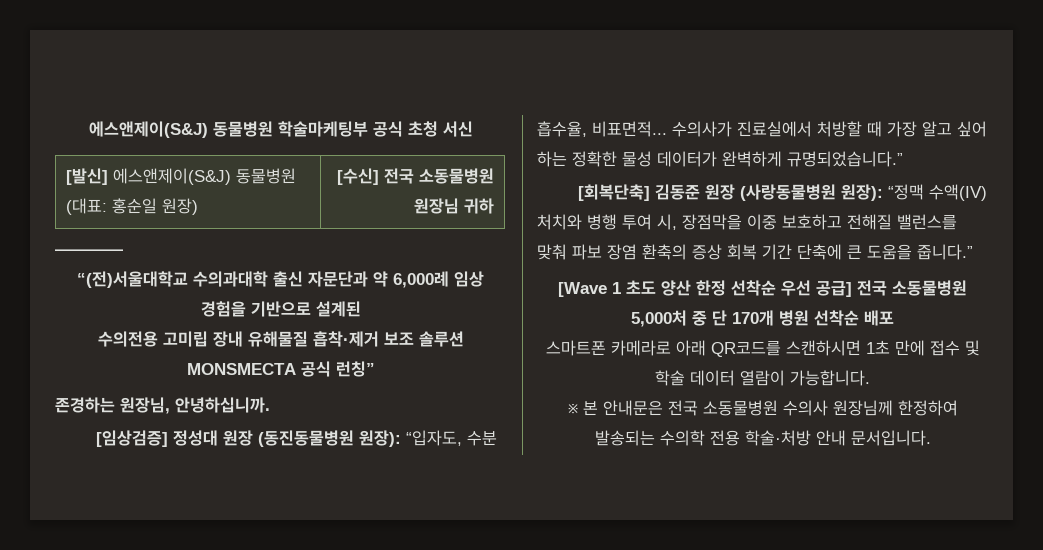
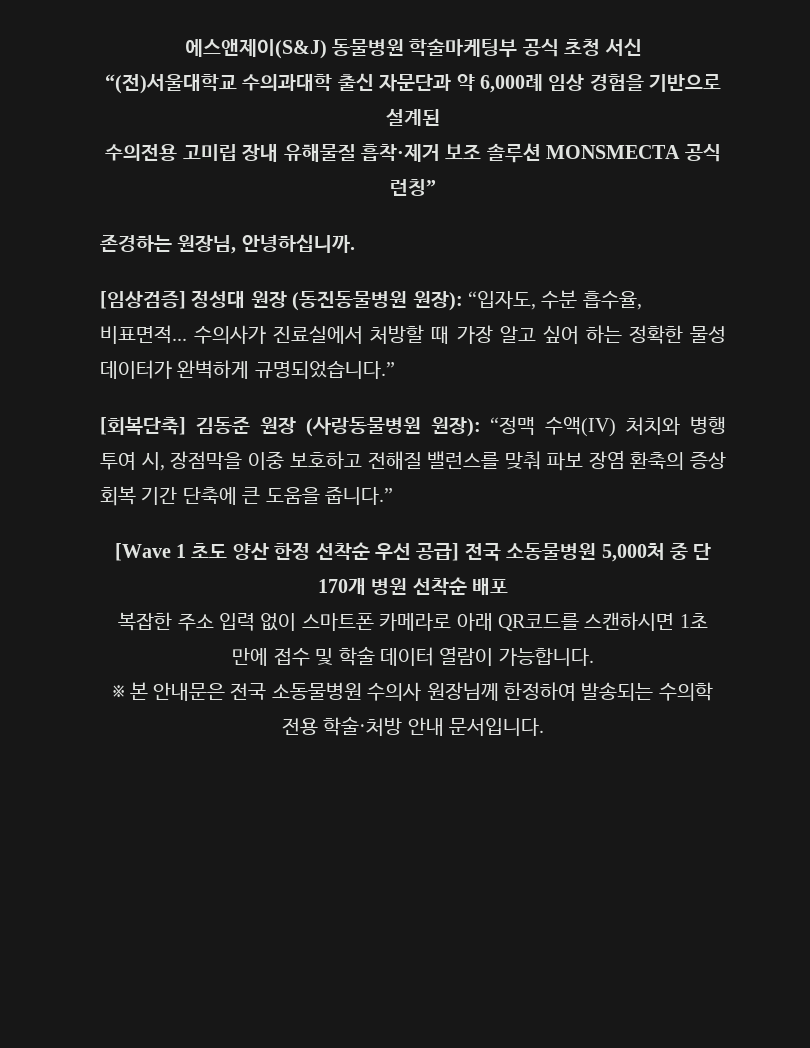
[65,168,296,185] [65,198,198,215] [337,168,495,185] [414,198,495,214] [55,249,123,255] // [발신] 에스앤제이(S&J) 동물병원 (대표: 홍순일 원장) | [수신] 전국 소동물병원 원장님 귀하 // ―――― -> (642, 47) none
(894, 318) none -> [118,612,297,631] 복잡한 주소 입력 없이

